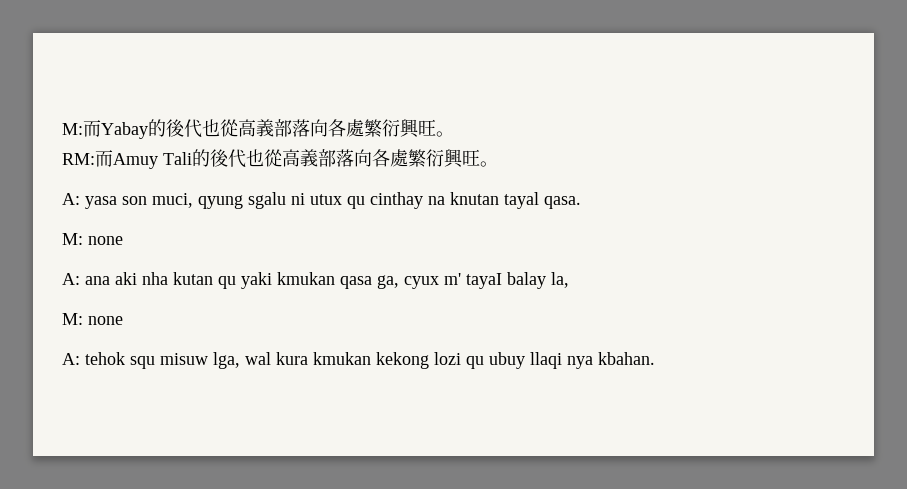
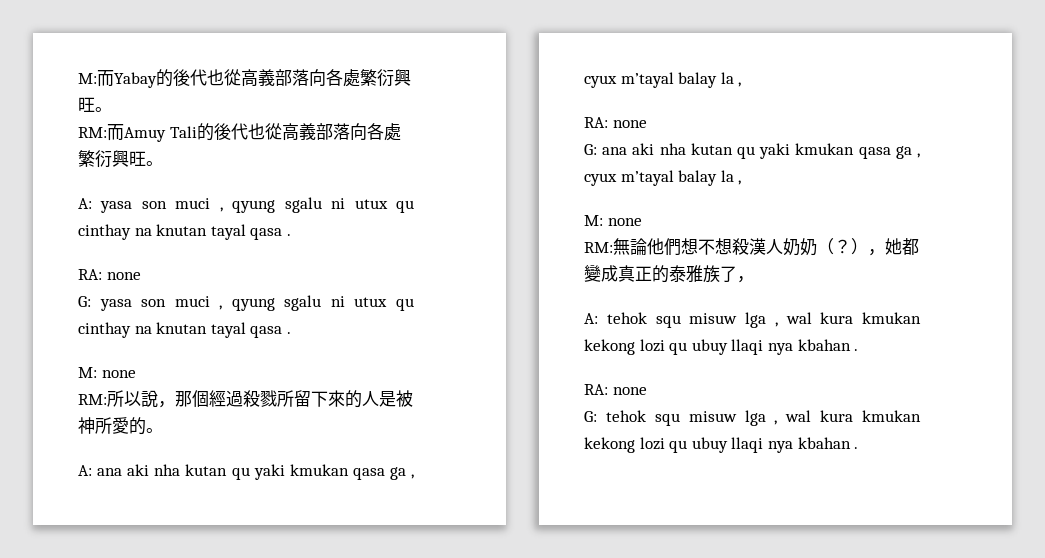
[152,192,581,209] [62,233,123,245] muci, qyung sgalu ni utux qu cinthay na knutan tayal qasa. // M: none -> [175,197,415,213] [78,224,291,240] [78,269,141,280] [78,295,414,311] [78,322,291,338] [78,367,136,378] [78,390,413,408] [78,417,163,435] muci , qyung sgalu ni utux qu cinthay na knutan tayal qasa . // RA: none // G: yasa son muci , qyung sgalu ni utux qu cinthay na knutan tayal qasa . // M: none // RM:所以說，那個經過殺戮所留下來的人是被神所愛的。
[377,272,569,289] [62,313,123,325] ga, cyux m' tayaI balay la, // M: none -> [389,467,414,480] [584,72,742,88] [584,117,647,128] [584,143,920,159] [584,170,742,186] [584,215,642,226] [584,238,919,256] [584,264,754,283] ga , cyux m’tayal balay la , // RA: none // G: ana aki nha kutan qu yaki kmukan qasa ga , cyux m’tayal balay la , // M: none // RM:無論他們想不想殺漢人奶奶（？），她都變成真正的泰雅族了，
[213,352,655,369] lga, wal kura kmukan kekong lozi qu ubuy llaqi nya kbahan. -> [745,312,921,328] [584,339,859,355] [584,384,647,395] [584,410,921,426] [584,437,859,453] lga , wal kura kmukan kekong lozi qu ubuy llaqi nya kbahan . // RA: none // G: tehok squ misuw lga , wal kura kmukan kekong lozi qu ubuy llaqi nya kbahan .

